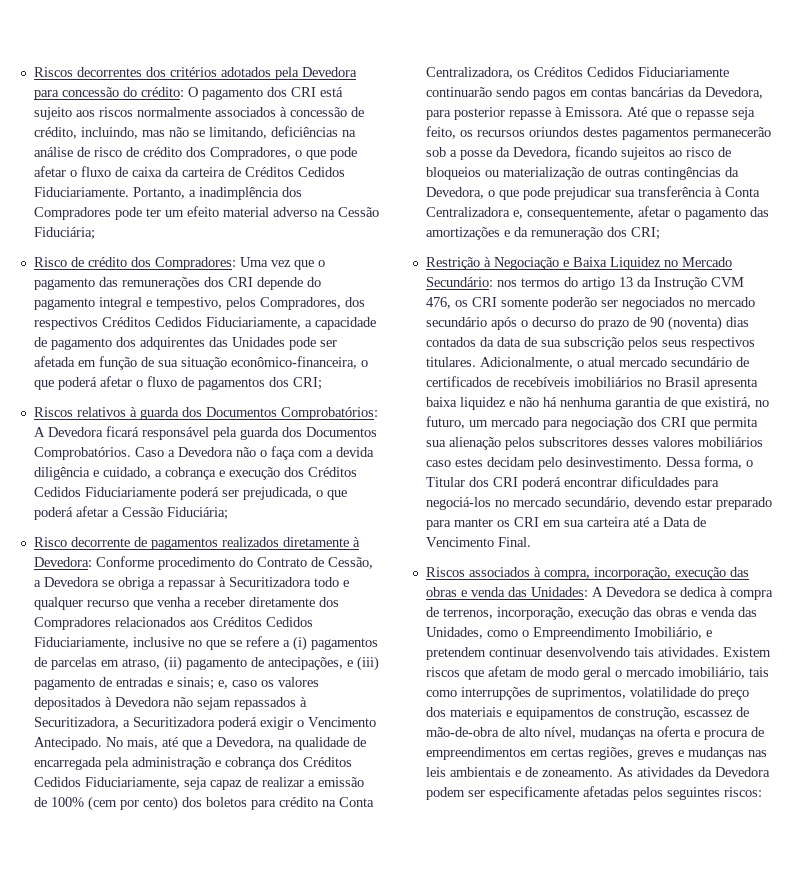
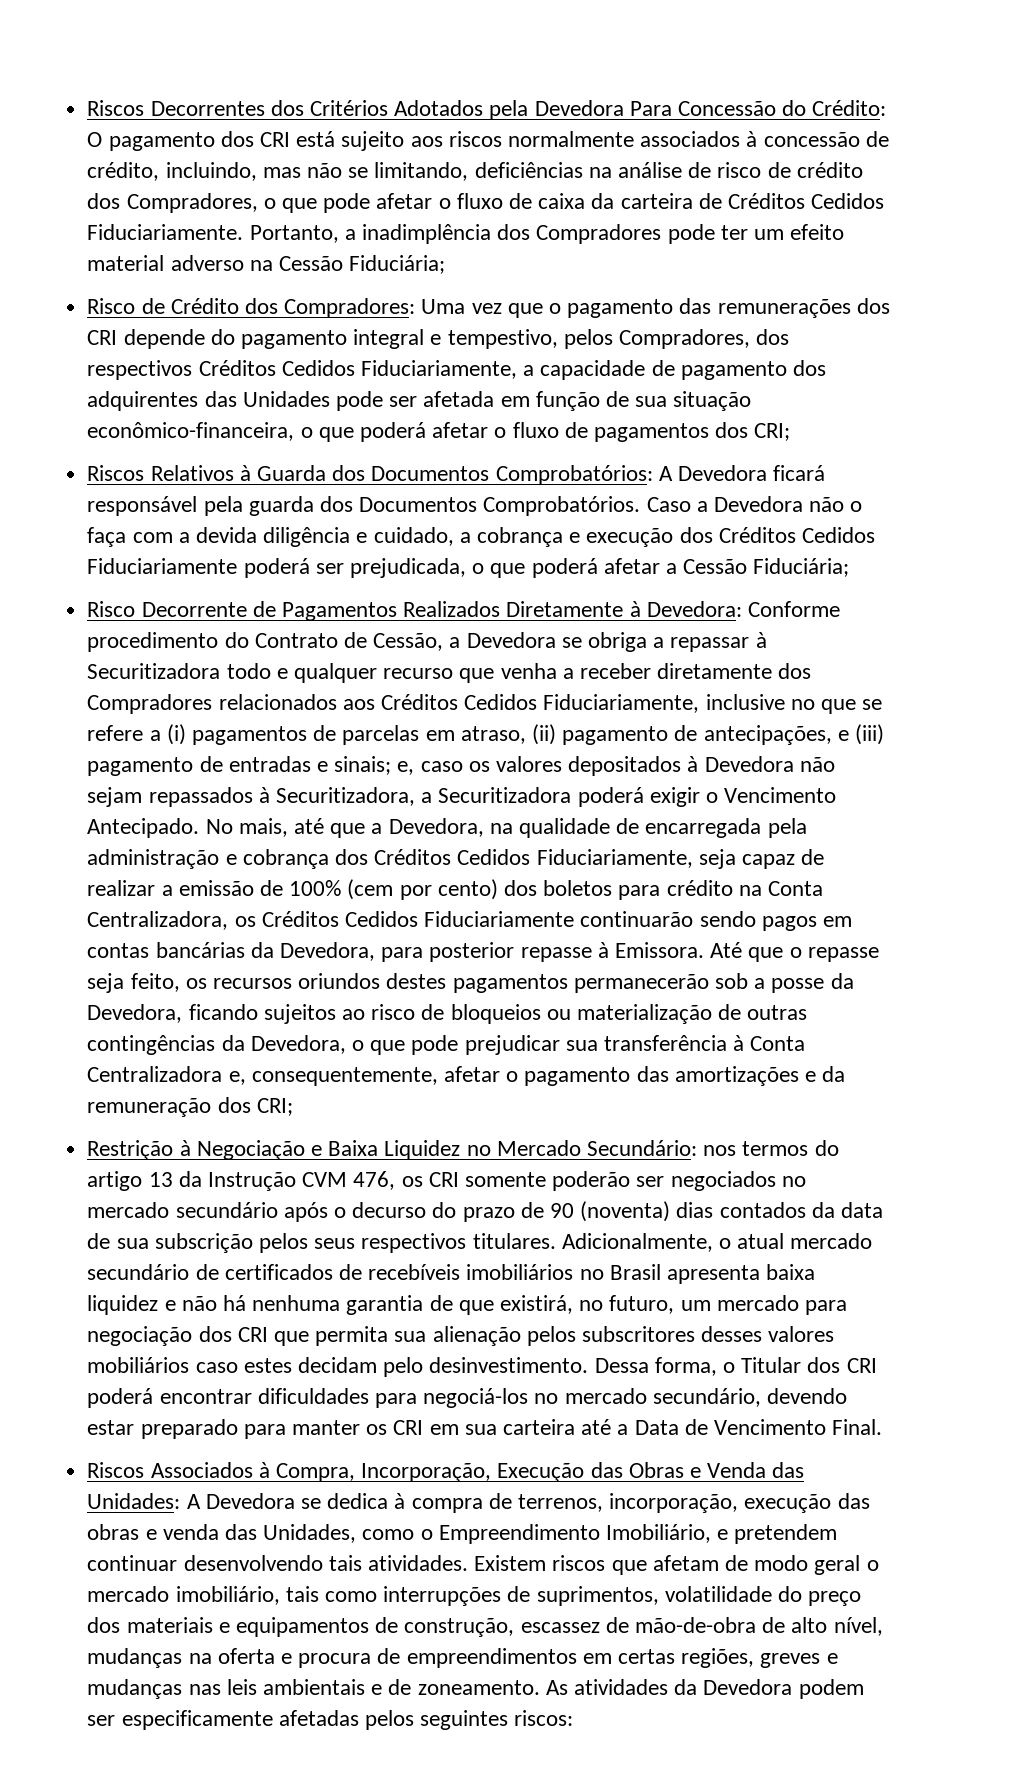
[33,67,357,80] [33,87,184,100] Riscos decorrentes dos critérios adotados pela Devedora para concessão do crédito: -> [87,100,887,120] Riscos Decorrentes dos Critérios Adotados pela Devedora Para Concessão do Crédito:
[87,257,127,267] crédito -> [170,298,239,314] Crédito
[76,407,179,420] relativos à guarda -> [150,465,326,481] Relativos à Guarda
[70,537,349,550] decorrente de pagamentos realizados diretamente -> [141,601,624,621] Decorrente de Pagamentos Realizados Diretamente
[468,567,749,580] [425,587,505,597] associados à compra, incorporação, execução das obras e venda -> [150,1462,767,1482] Associados à Compra, Incorporação, Execução das Obras e Venda

